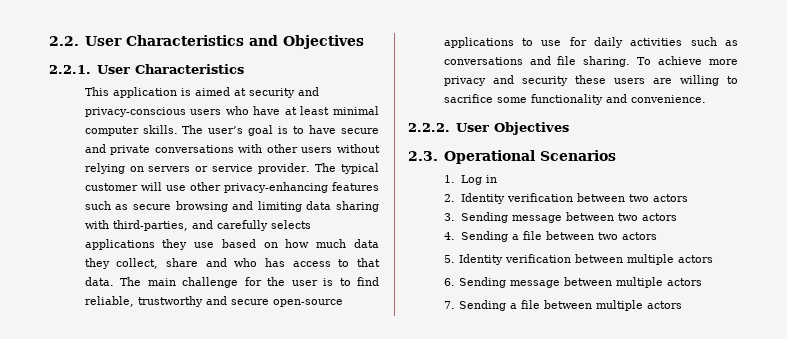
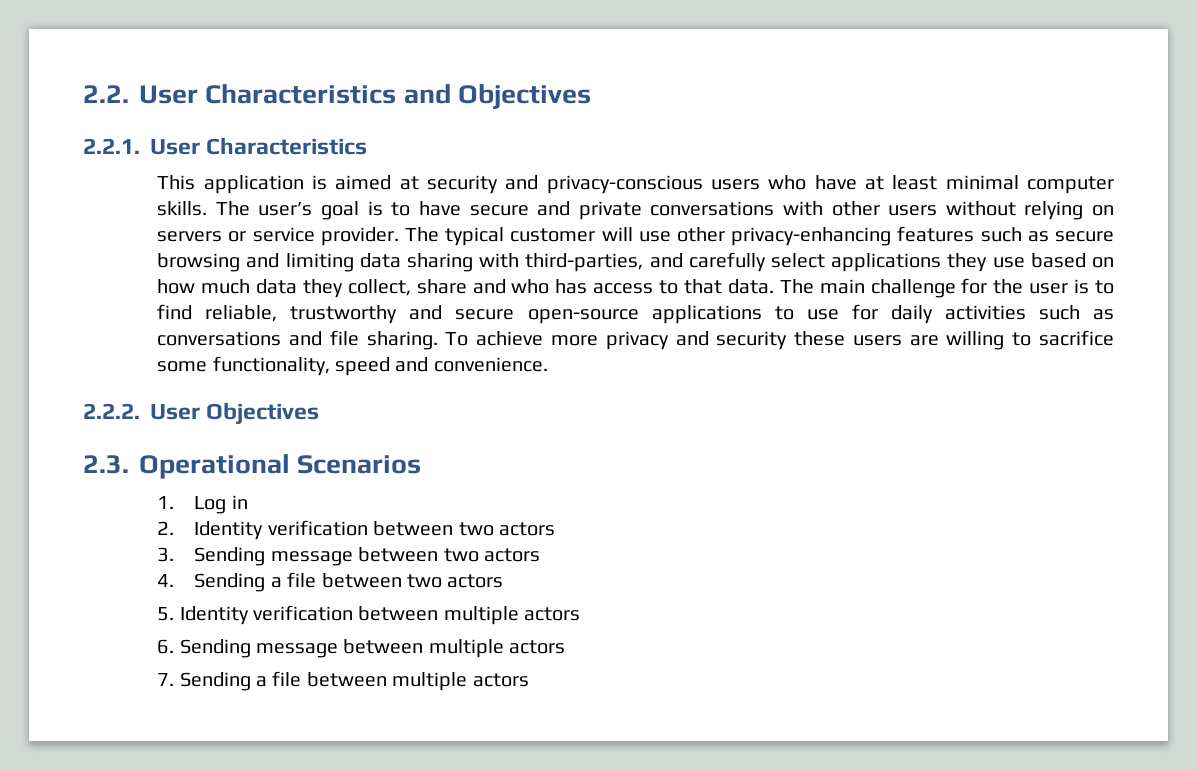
[270,220,311,229] selects -> [771,253,826,268] select
[530,94,603,105] functionality -> [212,356,391,376] functionality, speed

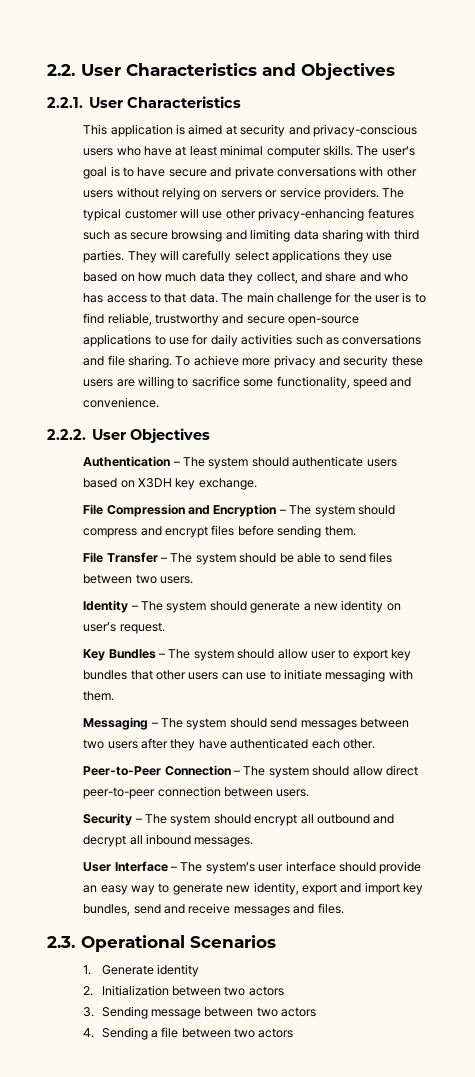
[320,227,399,246] provider. -> [323,187,379,200] providers.
[525,253,683,272] third-parties, and -> [393,229,419,240] [83,250,180,263] third parties. They will
(411, 287) none -> [300,272,322,282] and
(320, 413) none -> [83,456,397,469] [83,478,257,490] [83,504,395,517] [83,525,356,538] [83,552,393,565] [83,574,194,584] [83,600,401,613] [83,622,165,634] [83,649,412,661] [83,669,413,682] [83,691,115,701] [83,717,409,730] [83,738,375,751] [83,765,418,778] [83,786,310,799] [83,813,395,826] [83,834,254,847] [83,861,422,874] [83,882,424,895] [83,903,344,916] // Authentication – The system should authenticate users based on X3DH key exchange. // File Compression and Encryption – The system should compress and encrypt files before sending them. // File Transfer – The system should be able to send files between two users. // Identity – The system should generate a new identity on user’s request. // Key Bundles – The system should allow user to export key bundles that other users can use to initiate messaging with them. // Messaging – The system should send messages between two users after they have authenticated each other. // Peer-to-Peer Connection – The system should allow direct peer-to-peer connection between users. // Security – The system should encrypt all outbound and decrypt all inbound messages. // User Interface – The system’s user interface should provide an easy way to generate new identity, export and import key bundles, send and receive messages and files.
[194,495,248,514] Log in -> [101,964,199,977] Generate identity
[194,520,368,540] Identity verification -> [101,985,169,996] Initialization
[157,605,581,625] [157,639,566,658] [157,671,529,691] // 5. Identity verification between multiple actors // 6. Sending message between multiple actors // 7. Sending a file between multiple actors -> (294, 1033) none

